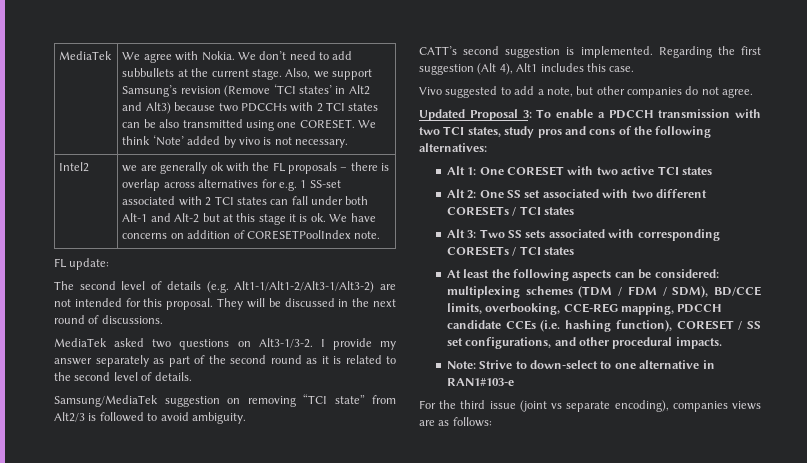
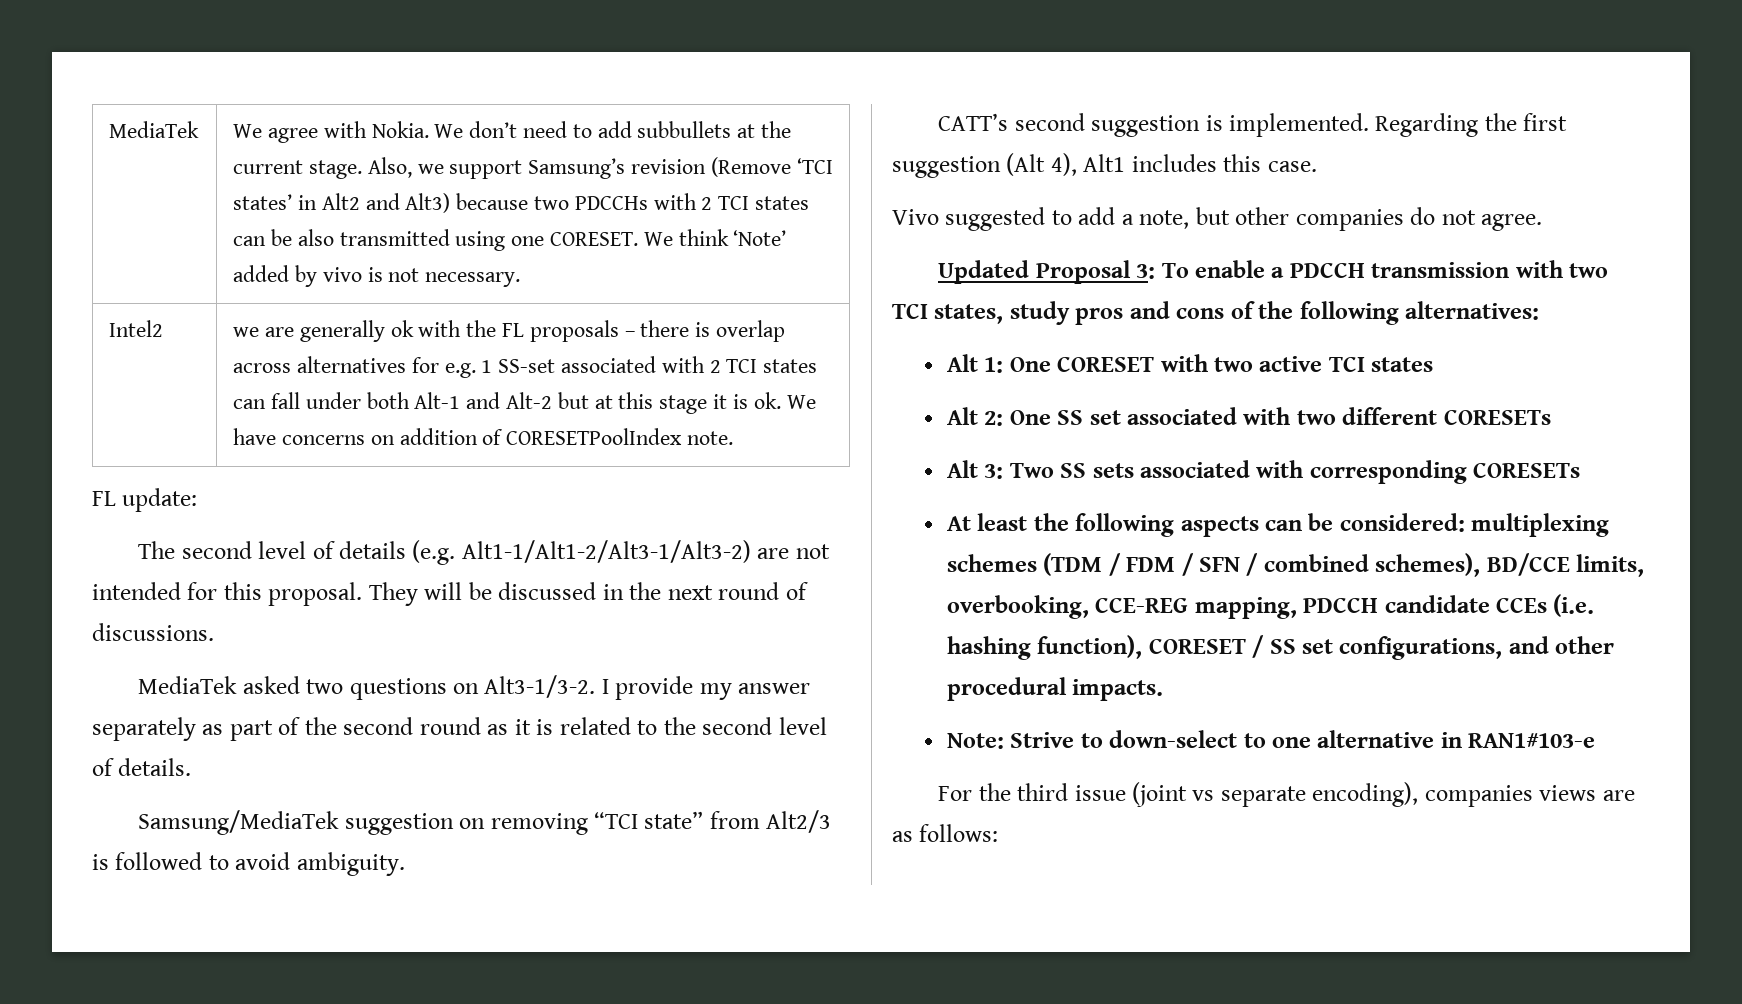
[512,206,575,216] / TCI states -> (1551, 417) none
[512,246,575,256] / TCI states -> (1581, 470) none
[672,286,709,298] SDM), -> [1199,553,1481,577] SFN / combined schemes),

